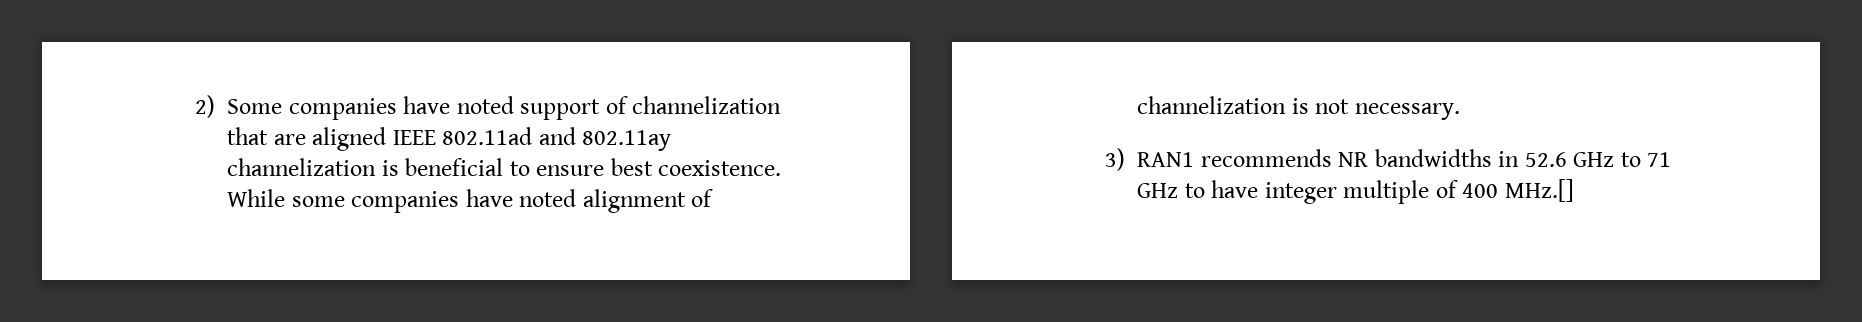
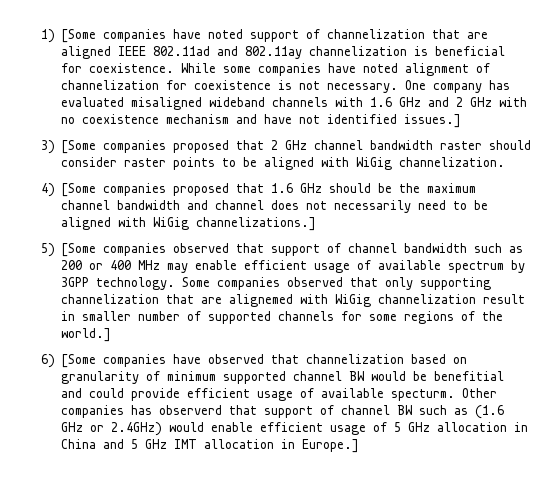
[195,95,283,118] 2) Some -> [40,29,97,43] 1) [Some
[509,158,653,176] to ensure best -> [61,63,83,73] for
(1287, 105) none -> [166,80,272,90] for coexistence
[1105,148,1672,171] [1137,179,1574,204] // 3) RAN1 recommends NR bandwidths in 52.6 GHz to 71 GHz to have integer multiple of 400 MHz.[] -> [405,80,511,93] [61,97,528,110] [61,114,462,128] [40,140,532,154] [61,157,506,170] [40,183,477,197] [61,200,489,213] [61,217,317,231] [40,243,524,257] [61,260,526,273] [61,277,492,290] [61,294,526,307] [61,311,504,324] [61,328,112,342] [40,354,468,368] [61,371,505,384] [61,388,498,401] [61,405,505,419] [61,422,529,436] [61,439,360,453] One company has evaluated misaligned wideband channels with 1.6 GHz and 2 GHz with no coexistence mechanism and have not identified issues.] // 3) [Some companies proposed that 2 GHz channel bandwidth raster should consider raster points to be aligned with WiGig channelization. // 4) [Some companies proposed that 1.6 GHz should be the maximum channel bandwidth and channel does not necessarily need to be aligned with WiGig channelizations.] // 5) [Some companies observed that support of channel bandwidth such as 200 or 400 MHz may enable efficient usage of available spectrum by 3GPP technology. Some companies observed that only supporting channelization that are alignemed with WiGig channelization result in smaller number of supported channels for some regions of the world.] // 6) [Some companies have observed that channelization based on granularity of minimum supported channel BW would be benefitial and could provide efficient usage of available specturm. Other companies has observerd that support of channel BW such as (1.6 GHz or 2.4GHz) would enable efficient usage of 5 GHz allocation in China and 5 GHz IMT allocation in Europe.]

